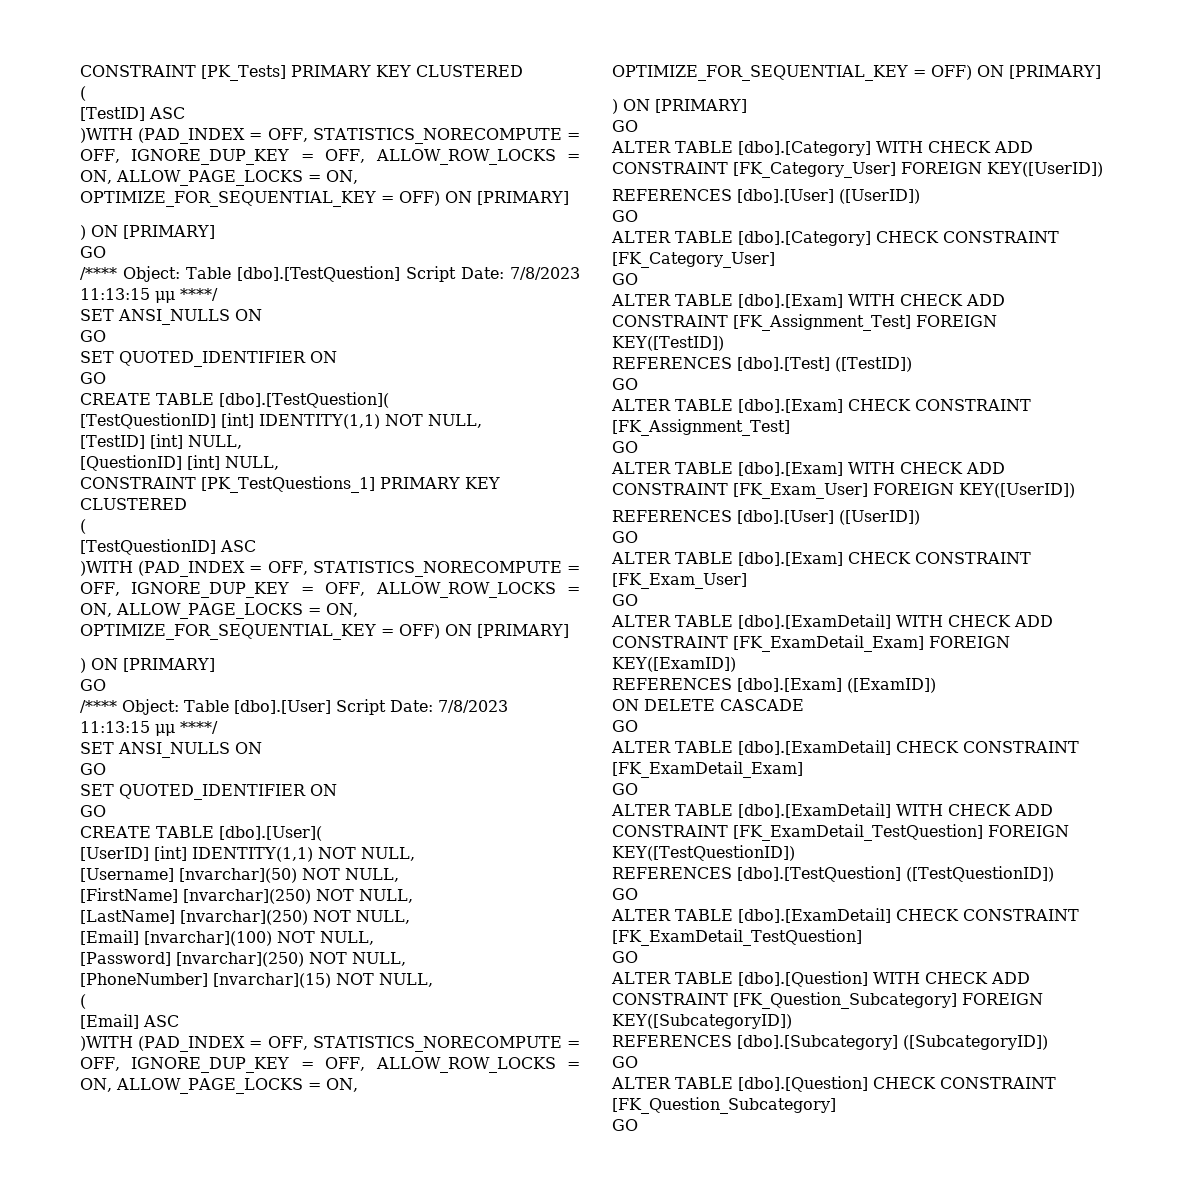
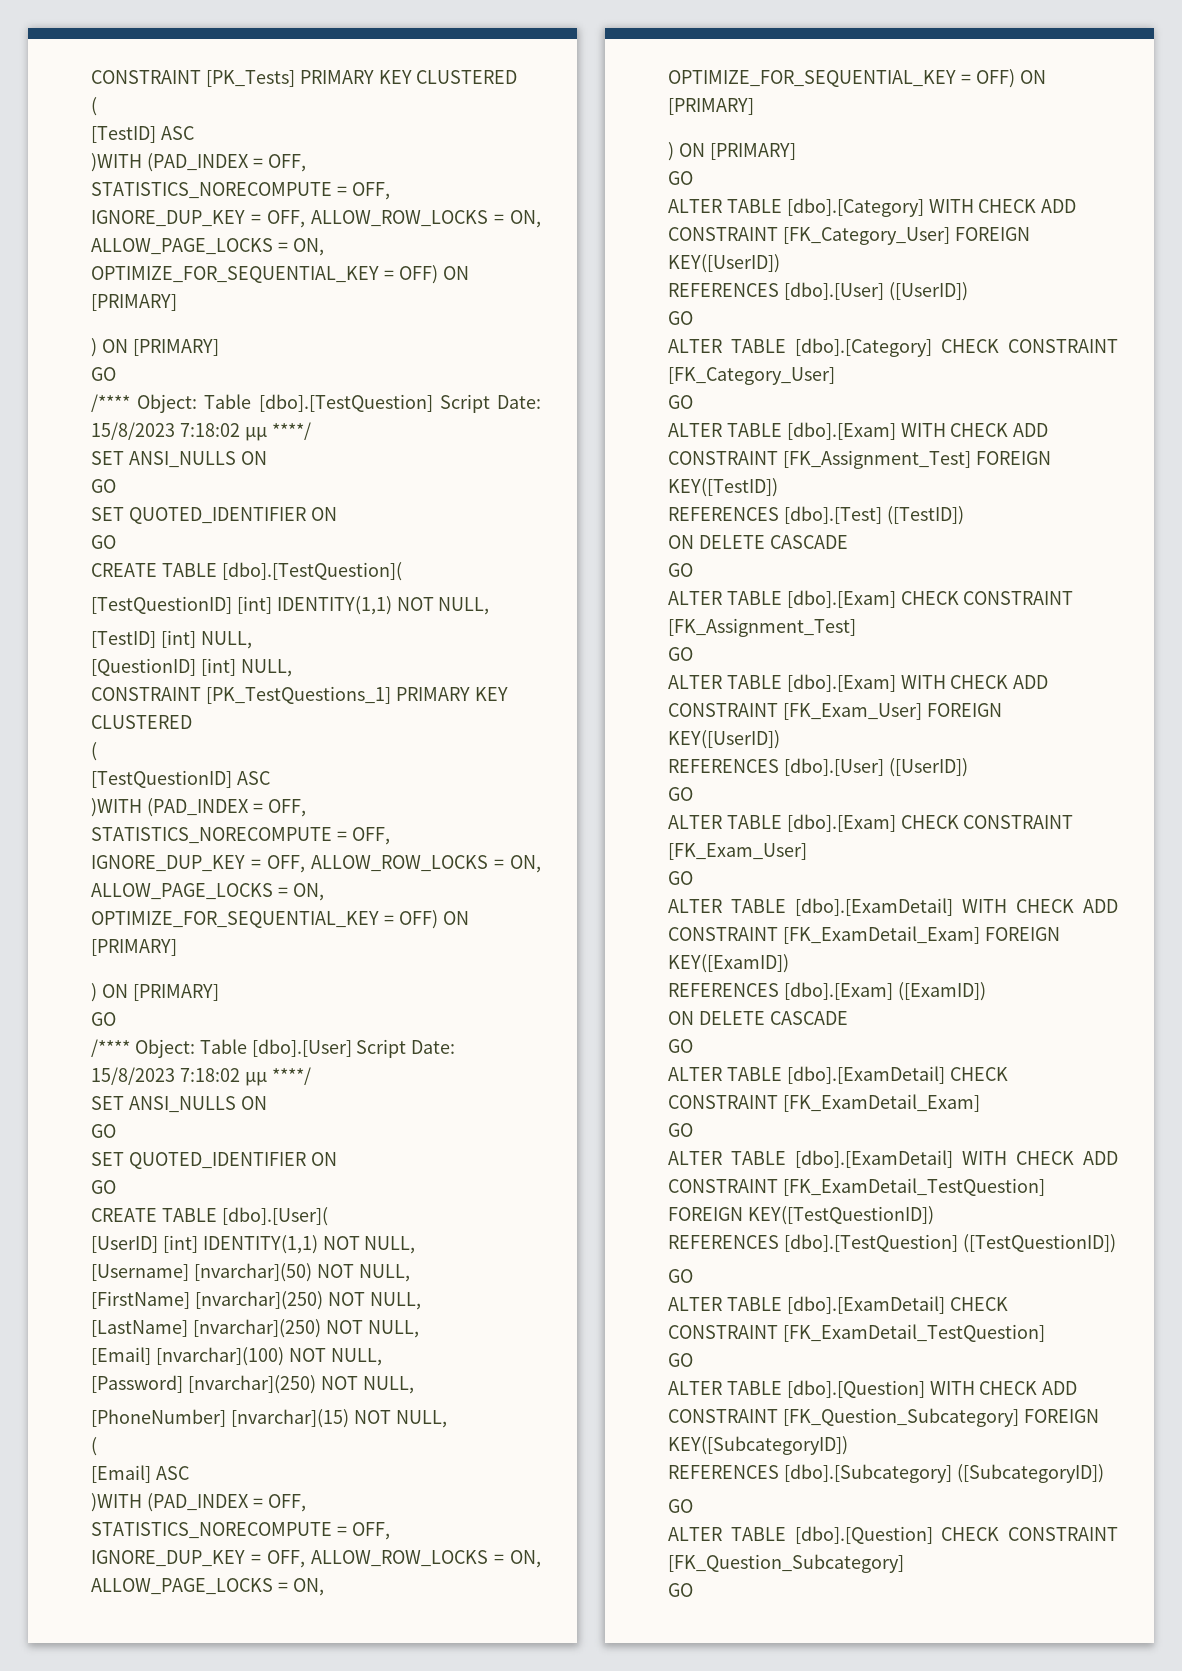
[510,267,580,280] [80,288,150,300] 7/8/2023 11:13:15 -> [91,422,240,440] 15/8/2023 7:18:02
[437,700,508,713] [80,721,150,733] 7/8/2023 11:13:15 -> [91,1067,240,1085] 15/8/2023 7:18:02
(912, 364) none -> [668,535,848,549] // ON DELETE CASCADE

